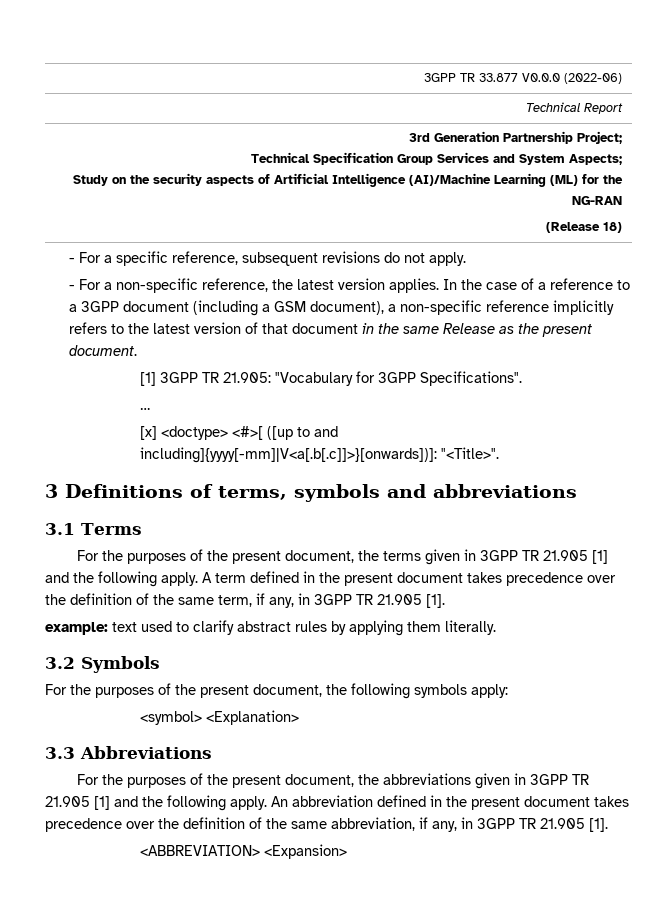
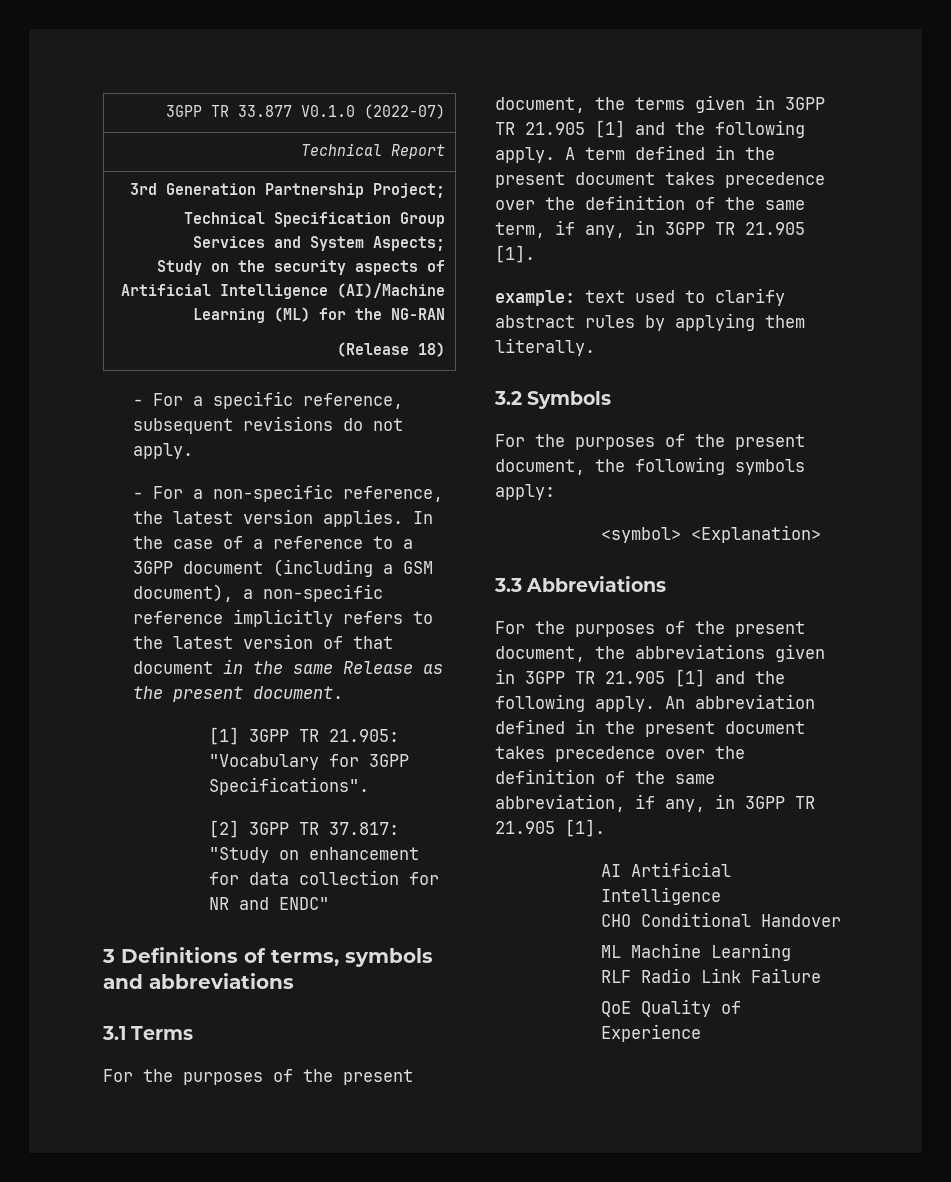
[521,73,622,84] V0.0.0 (2022-06) -> [301,104,446,119] V0.1.0 (2022-07)
[140,407,151,410] [140,426,339,440] [140,447,500,463] … // [x] <doctype> <#>[ ([up to and including]{yyyy[-mm]|V<a[.b[.c]]>}[onwards])]: "<Title>". -> [208,820,399,838] [208,847,419,863] [208,870,439,885] [208,897,329,910] [2] 3GPP TR 37.817: "Study on enhancement for data collection for NR and ENDC"
[140,844,348,859] <ABBREVIATION> <Expansion> -> [600,862,731,877] [600,887,721,905] [600,912,841,927] [600,943,791,961] [600,968,821,983] [600,999,741,1017] [600,1024,701,1042] AI Artificial Intelligence // CHO Conditional Handover // ML Machine Learning // RLF Radio Link Failure // QoE Quality of Experience

